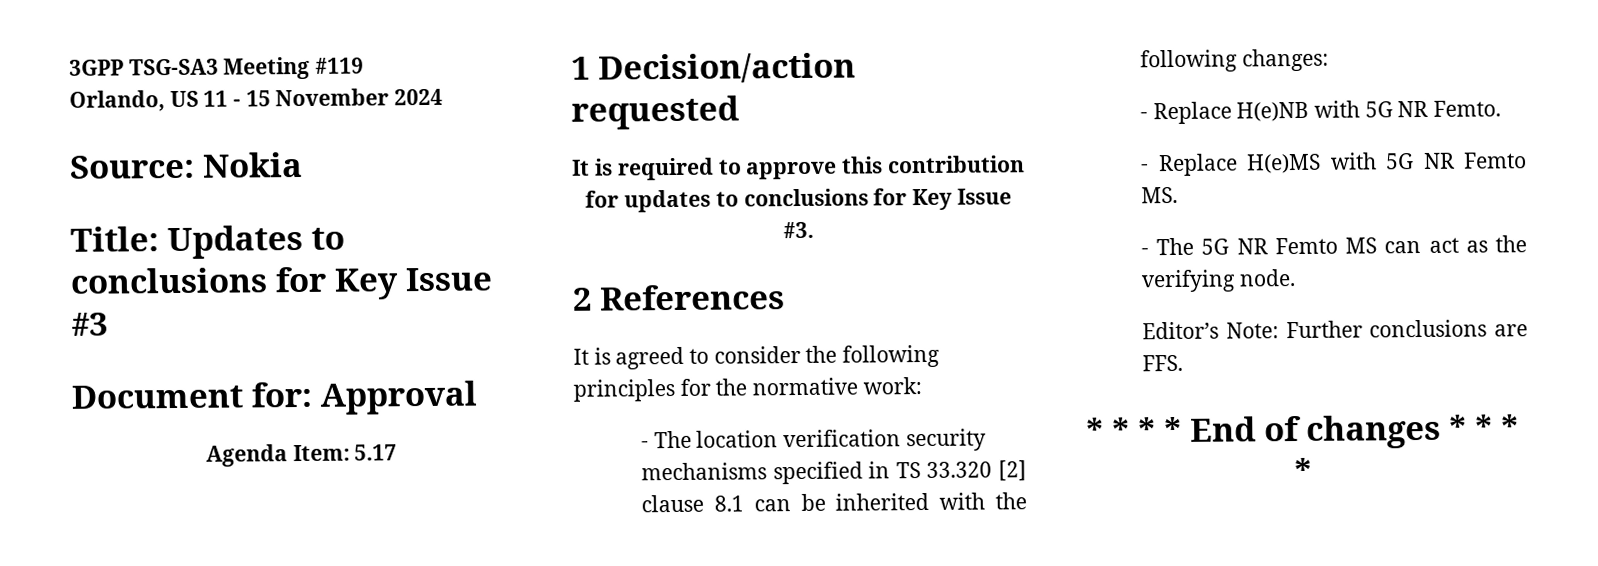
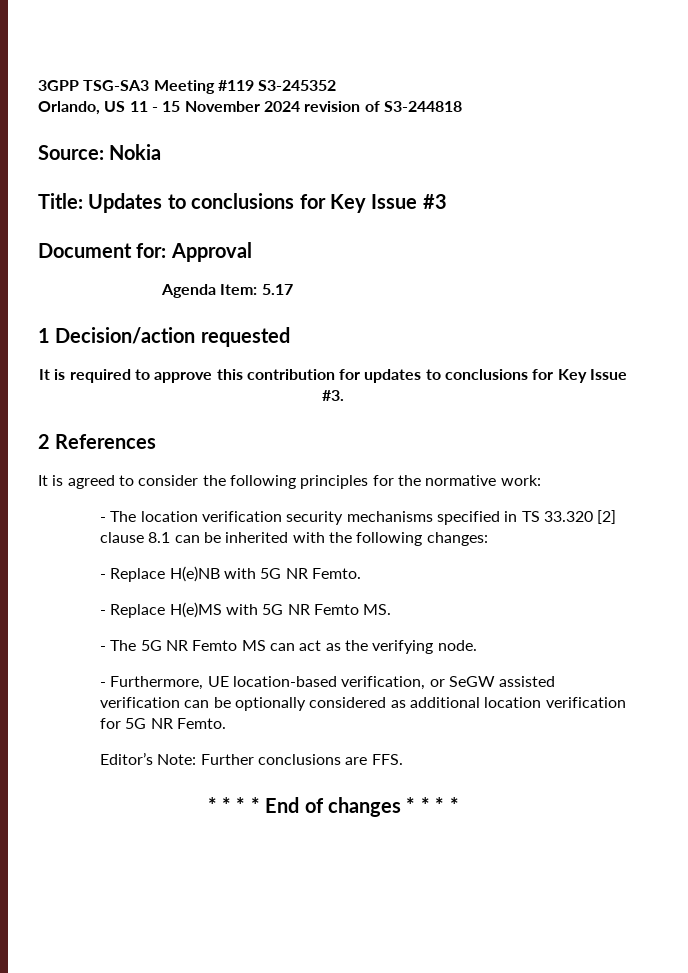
(365, 65) none -> [258,80,337,91] S3-245352
(444, 97) none -> [304,101,462,112] revision of S3-244818
(1296, 278) none -> [100,676,556,690] [100,697,626,711] [100,718,227,729] // - Furthermore, UE location-based verification, or SeGW assisted verification can be optionally considered as additional location verification for 5G NR Femto.

